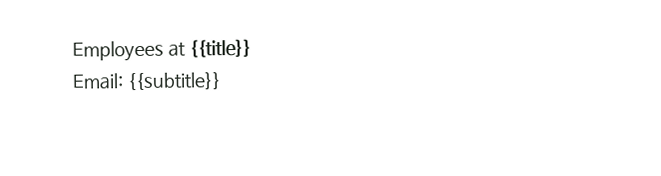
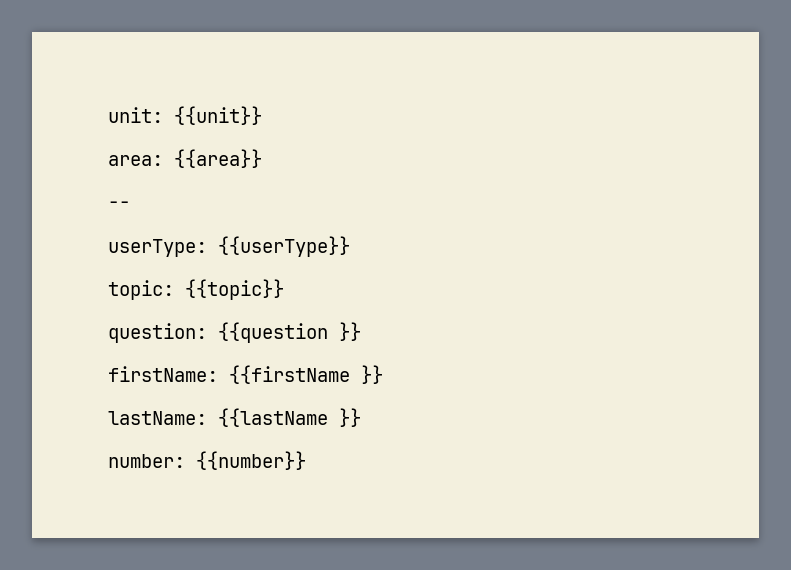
[72,38,252,62] [72,72,222,91] Employees at {{title}} // Email: {{subtitle}} -> [108,106,262,125] [108,149,262,168] [108,201,130,209] [108,236,350,257] [108,279,284,300] [108,322,361,343] [108,365,383,384] [108,408,361,427] [108,451,306,470] unit: {{unit}} // area: {{area}} // -- // userType: {{userType}} // topic: {{topic}} // question: {{question }} // firstName: {{firstName }} // lastName: {{lastName }} // number: {{number}}

